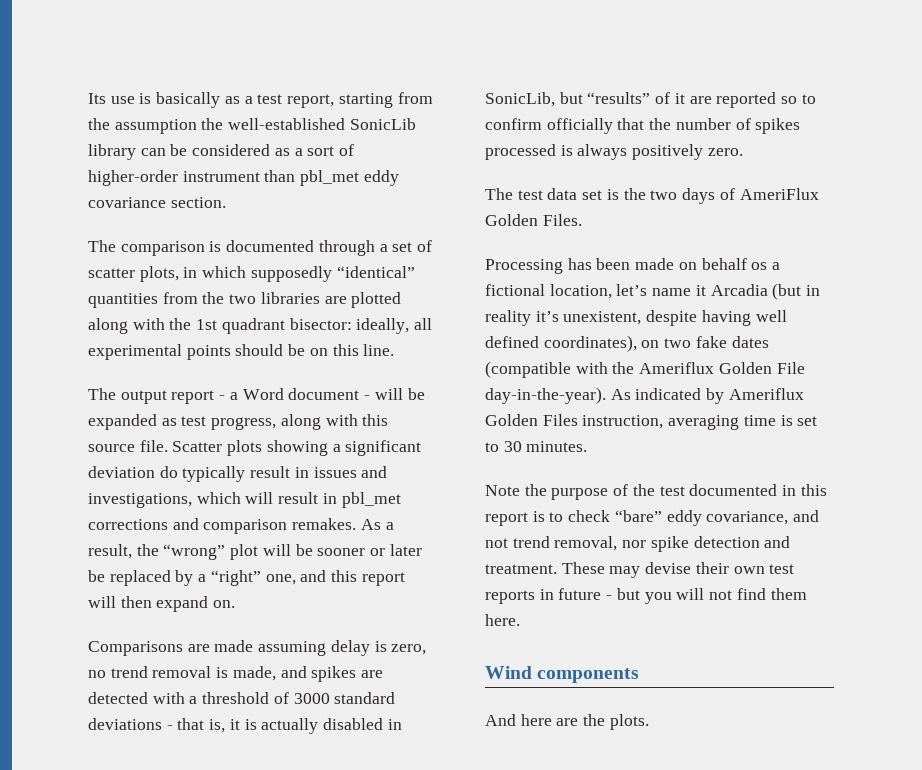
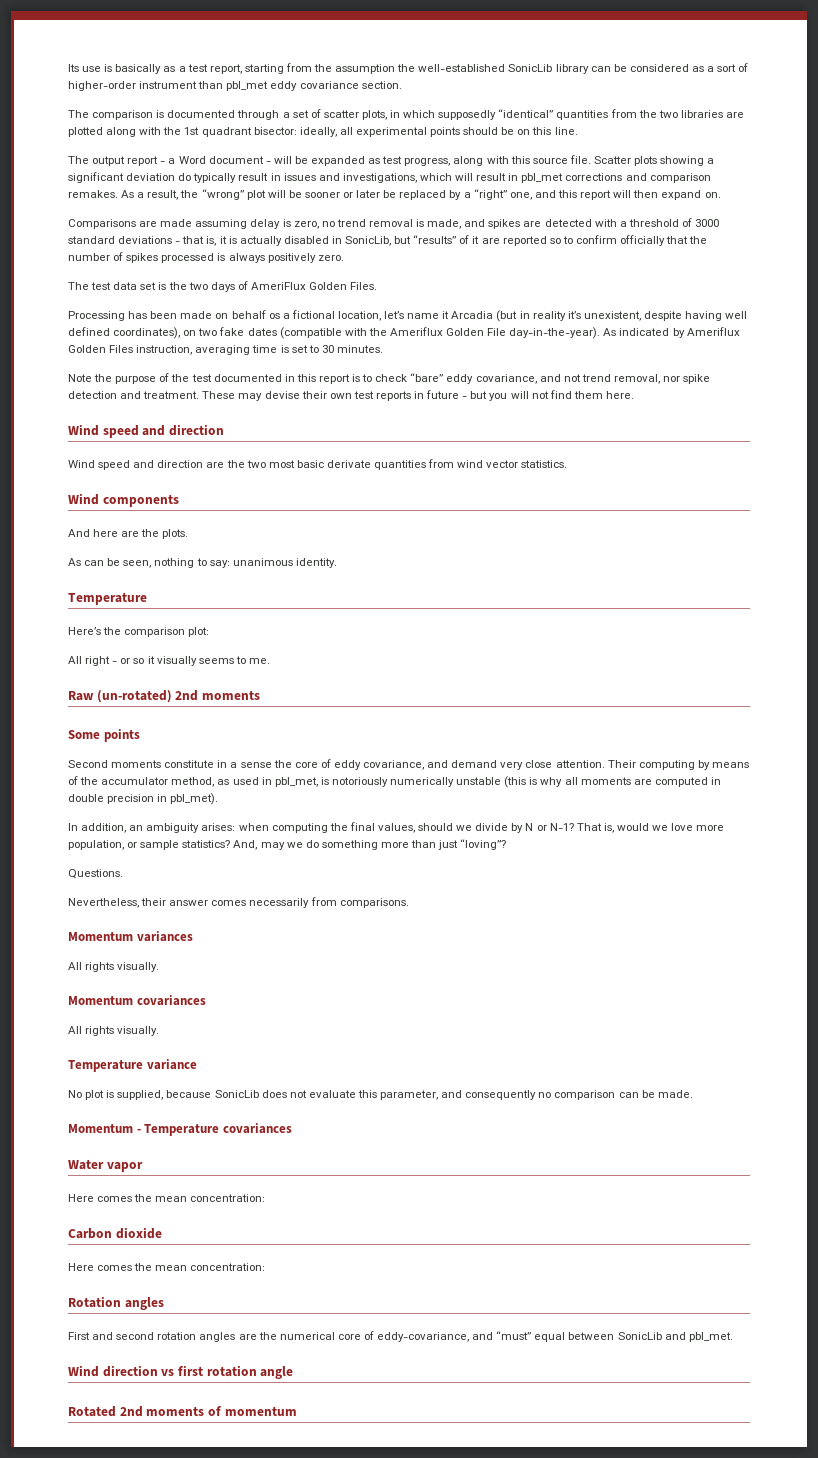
(520, 620) none -> [68,424,224,438] [68,459,568,470] // Wind speed and direction // Wind speed and direction are the two most basic derivate quantities from wind vector statistics.
(649, 722) none -> [68,558,337,568] [68,592,147,605] [68,627,210,637] [68,656,270,666] [68,690,260,703] [68,729,140,742] [68,759,749,770] [68,776,721,788] [68,793,219,805] [68,822,725,833] [68,839,507,850] [68,869,123,879] [68,897,409,908] [68,931,193,942] [68,962,160,972] [68,995,206,1006] [68,1026,160,1036] [68,1059,197,1072] [68,1090,693,1100] [68,1123,292,1136] [68,1159,143,1172] [68,1194,266,1202] [68,1227,162,1239] [68,1263,266,1271] [68,1296,164,1310] [68,1331,733,1342] [68,1365,294,1379] [68,1406,297,1417] // As can be seen, nothing to say: unanimous identity. // Temperature // Here’s the comparison plot: // All right - or so it visually seems to me. // Raw (un-rotated) 2nd moments // Some points // Second moments constitute in a sense the core of eddy covariance, and demand very close attention. Their computing by means of the accumulator method, as used in pbl_met, is notoriously numerically unstable (this is why all moments are computed in double precision in pbl_met). // In addition, an ambiguity arises: when computing the final values, should we divide by N or N-1? That is, would we love more population, or sample statistics? And, may we do something more than just “loving”? // Questions. // Nevertheless, their answer comes necessarily from comparisons. // Momentum variances // All rights visually. // Momentum covariances // All rights visually. // Temperature variance // No plot is supplied, because SonicLib does not evaluate this parameter, and consequently no comparison can be made. // Momentum - Temperature covariances // Water vapor // Here comes the mean concentration: // Carbon dioxide // Here comes the mean concentration: // Rotation angles // First and second rotation angles are the numerical core of eddy-covariance, and “must” equal between SonicLib and pbl_met. // Wind direction vs first rotation angle // Rotated 2nd moments of momentum

